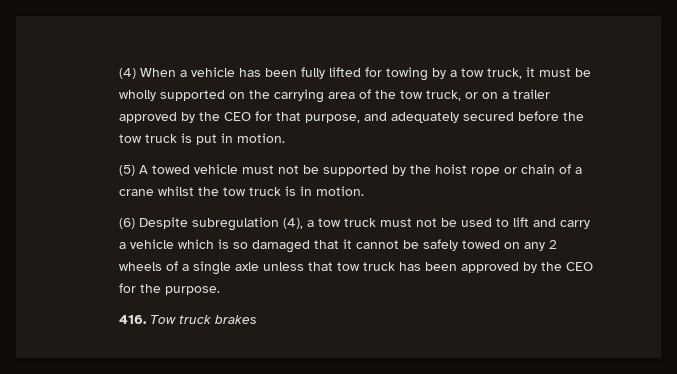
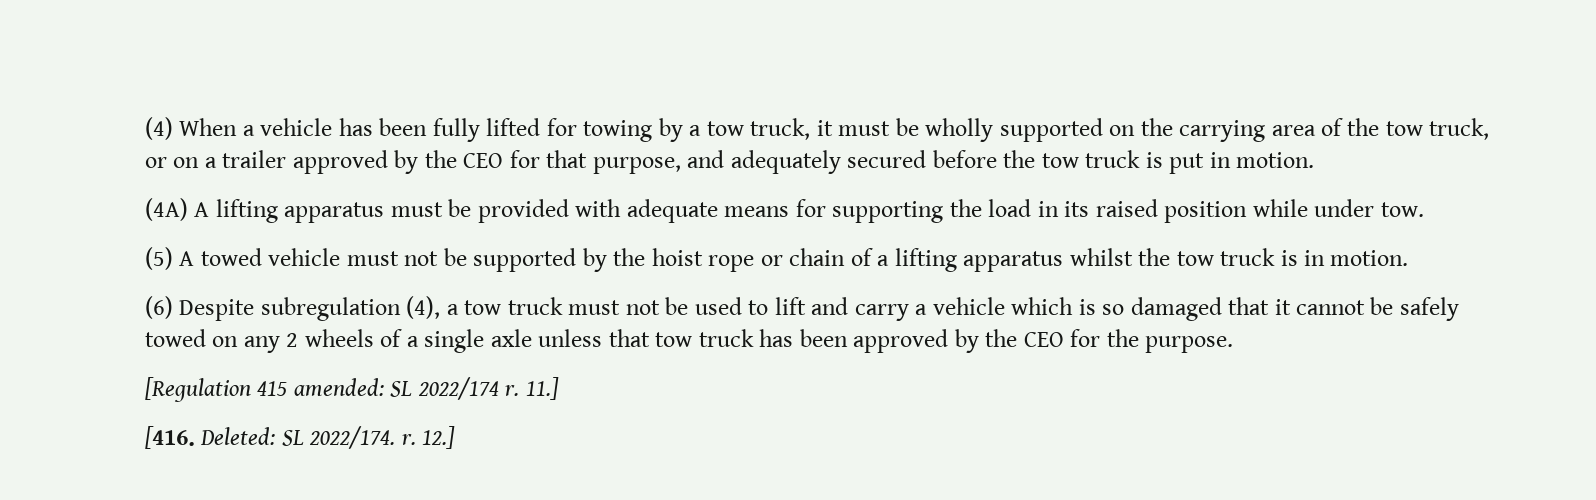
(286, 138) none -> [144,198,1424,223] // (4A) A lifting apparatus must be provided with adequate means for supporting the load in its raised position while under tow.
[119,189,155,196] crane -> [894,248,1064,272] lifting apparatus
[119,315,258,324] 416. Tow truck brakes -> [144,377,559,402] [144,426,456,449] [Regulation 415 amended: SL 2022/174 r. 11.] // [416. Deleted: SL 2022/174. r. 12.]

